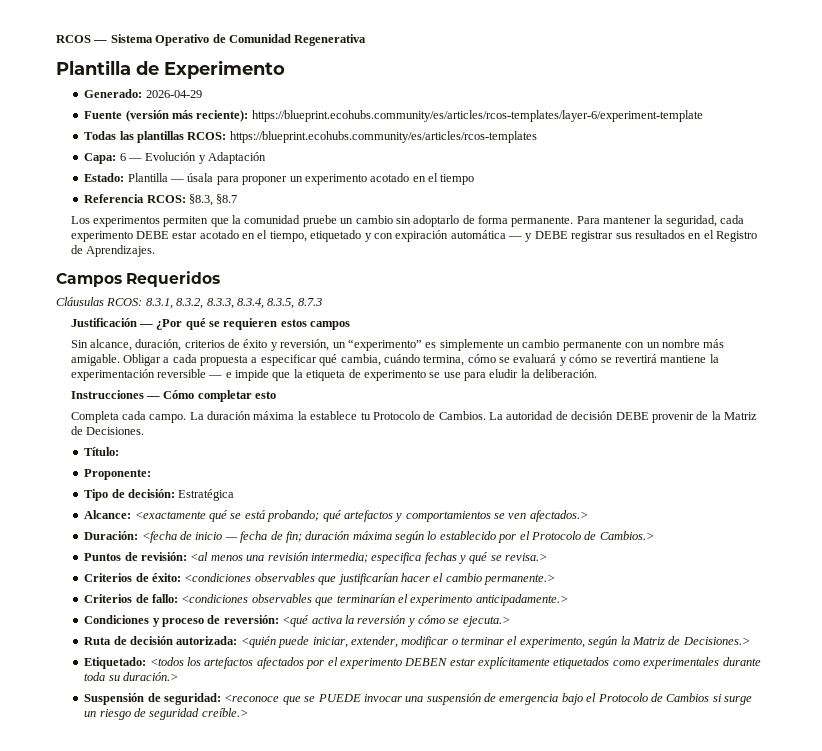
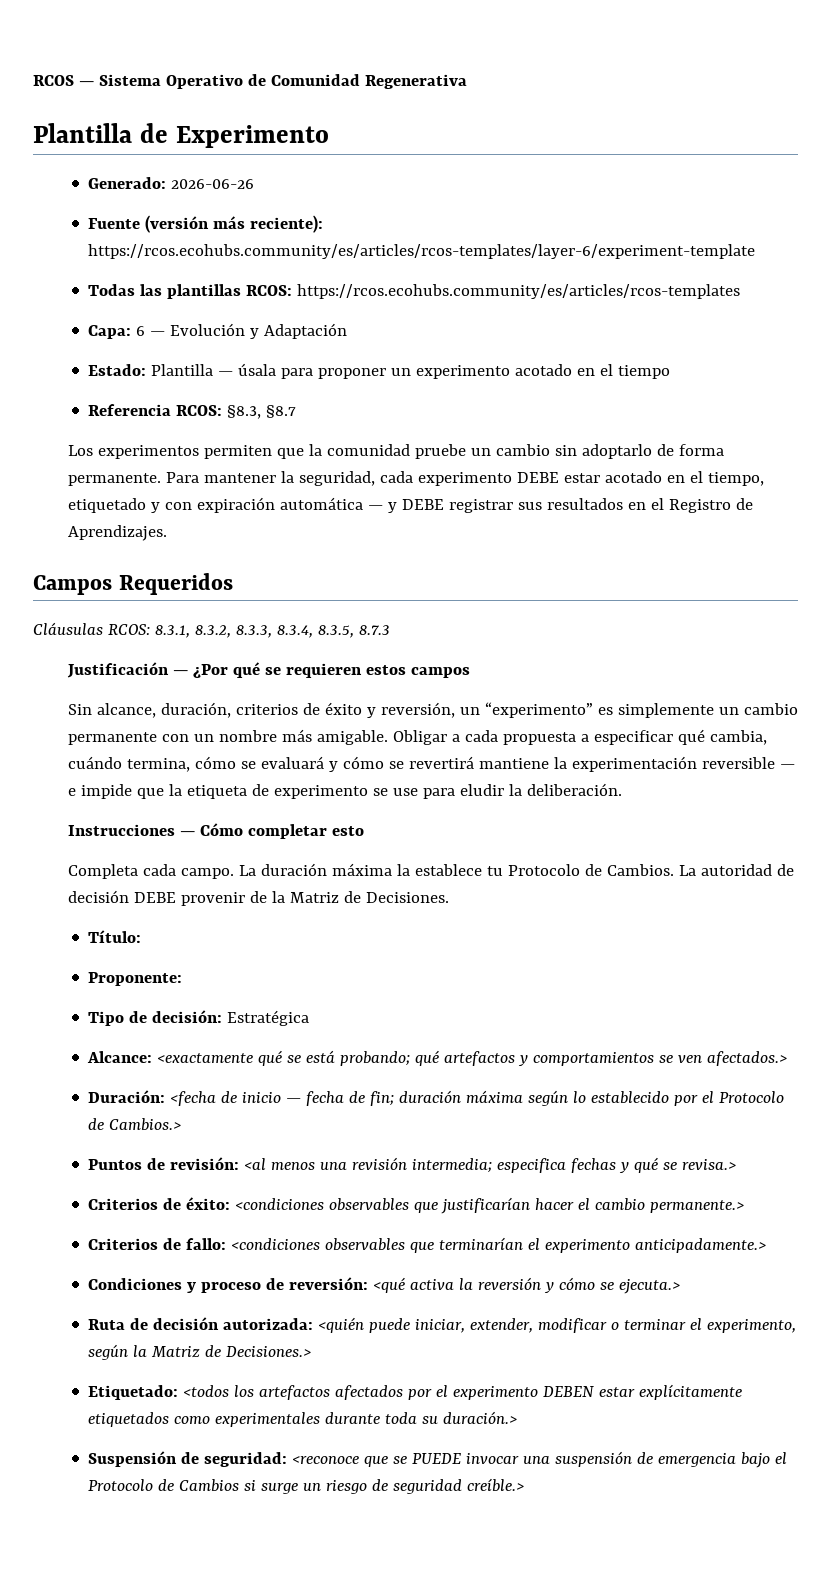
[145,90,202,98] 2026-04-29 -> [171,179,255,189] 2026-06-26
[251,110,703,122] https://blueprint.ecohubs.community/es/articles/rcos-templates/layer-6/experiment-template -> [88,244,756,259] https://rcos.ecohubs.community/es/articles/rcos-templates/layer-6/experiment-template
[229,131,537,143] https://blueprint.ecohubs.community/es/articles/rcos-templates -> [297,284,741,299] https://rcos.ecohubs.community/es/articles/rcos-templates

